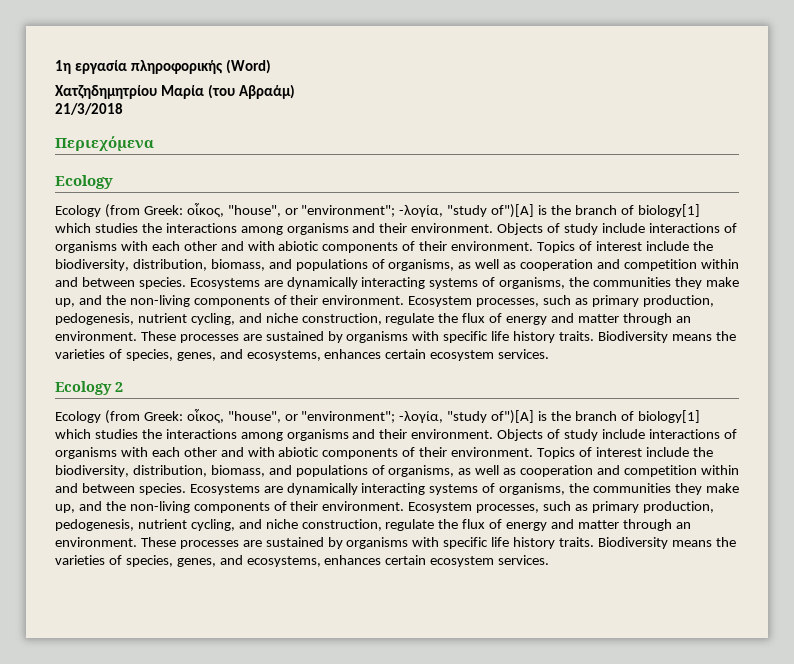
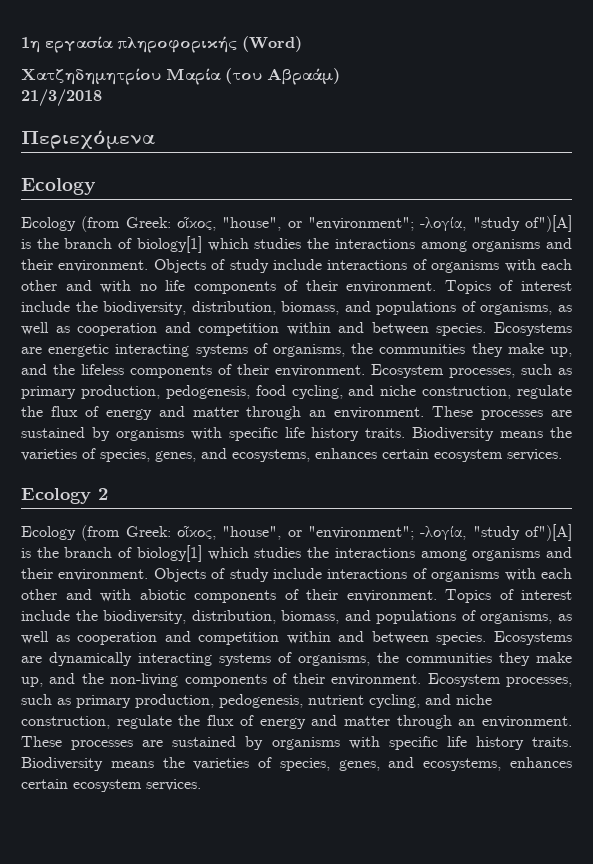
[278,241,320,251] abiotic -> [139,280,186,291] no life
[286,277,358,289] dynamically -> [48,344,110,357] energetic
[129,295,190,307] non-living -> [81,364,124,375] lifeless
[137,313,187,323] nutrient -> [255,385,286,396] food

